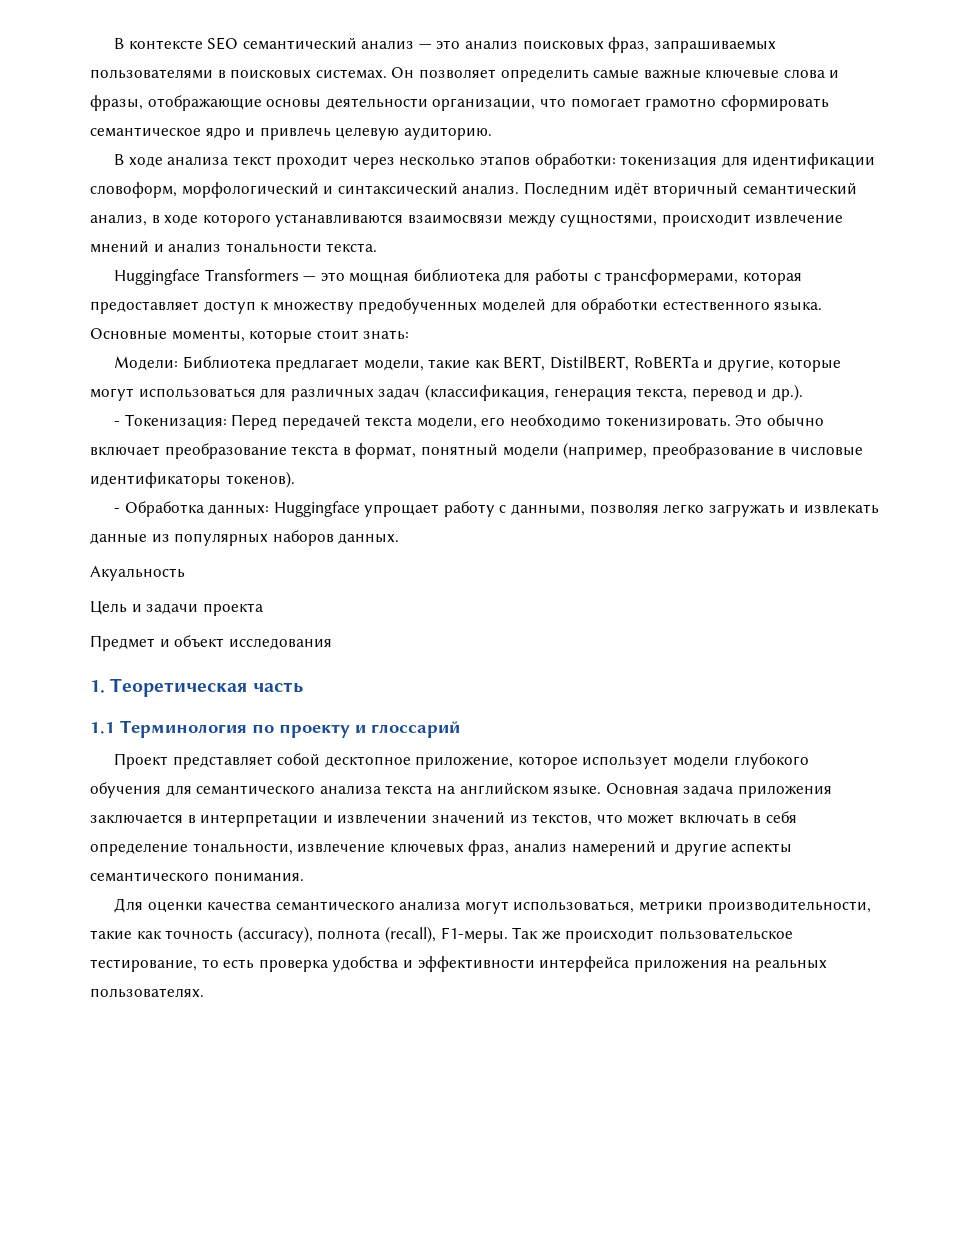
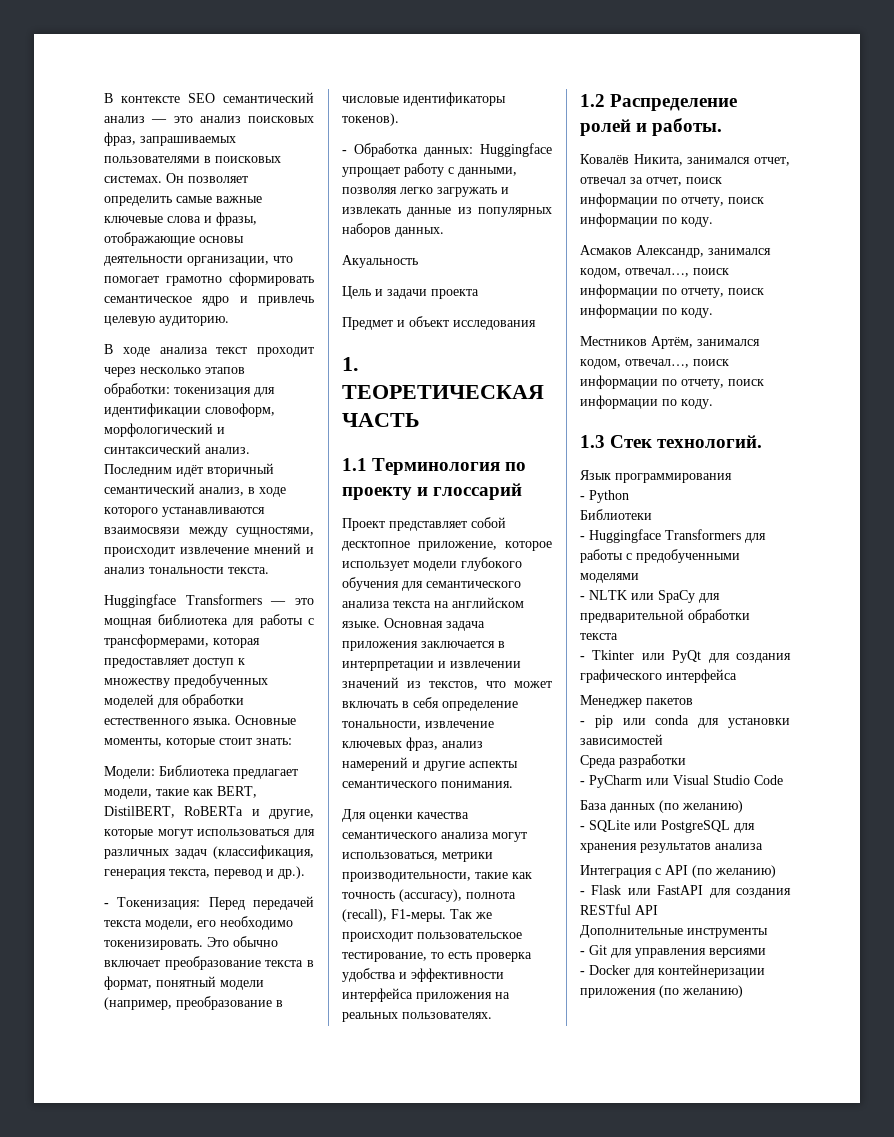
[110,678,303,697] Теоретическая часть -> [342,385,544,399] [342,413,420,427] ТЕОРЕТИЧЕСКАЯ ЧАСТЬ
(204, 993) none -> [580,94,738,111] [580,118,723,136] [580,154,790,166] [580,177,722,186] [580,193,764,207] [580,213,713,227] [580,245,771,258] [580,268,729,278] [580,284,764,298] [580,304,713,318] [580,336,760,349] [580,359,729,369] [580,375,764,389] [580,395,713,409] [580,435,763,448] [580,470,732,483] [580,490,629,503] [580,509,652,520] [580,529,766,543] [580,549,740,563] [580,573,639,583] [580,590,720,603] [580,609,750,623] [580,633,618,640] [580,650,791,663] [580,669,737,683] [580,695,693,708] [580,715,790,728] [580,734,663,745] [580,754,686,768] [580,775,783,788] [580,800,743,813] [580,820,755,833] [580,843,763,853] [580,865,776,878] [580,885,791,898] [580,904,658,915] [580,925,768,938] [580,945,766,958] [580,964,765,978] [580,985,743,998] // 1.2 Распределение ролей и работы. // Ковалёв Никита, занимался отчет, отвечал за отчет, поиск информации по отчету, поиск информации по коду. // Асмаков Александр, занимался кодом, отвечал…, поиск информации по отчету, поиск информации по коду. // Местников Артём, занимался кодом, отвечал…, поиск информации по отчету, поиск информации по коду. // 1.3 Стек технологий. // Язык программирования // - Python // Библиотеки // - Huggingface Transformers для работы с предобученными моделями // - NLTK или SpaCy для предварительной обработки текста // - Tkinter или PyQt для создания графического интерфейса // Менеджер пакетов // - pip или conda для установки зависимостей // Среда разработки // - PyCharm или Visual Studio Code // База данных (по желанию) // - SQLite или PostgreSQL для хранения результатов анализа // Интеграция с API (по желанию) // - Flask или FastAPI для создания RESTful API // Дополнительные инструменты // - Git для управления версиями // - Docker для контейнеризации приложения (по желанию)

